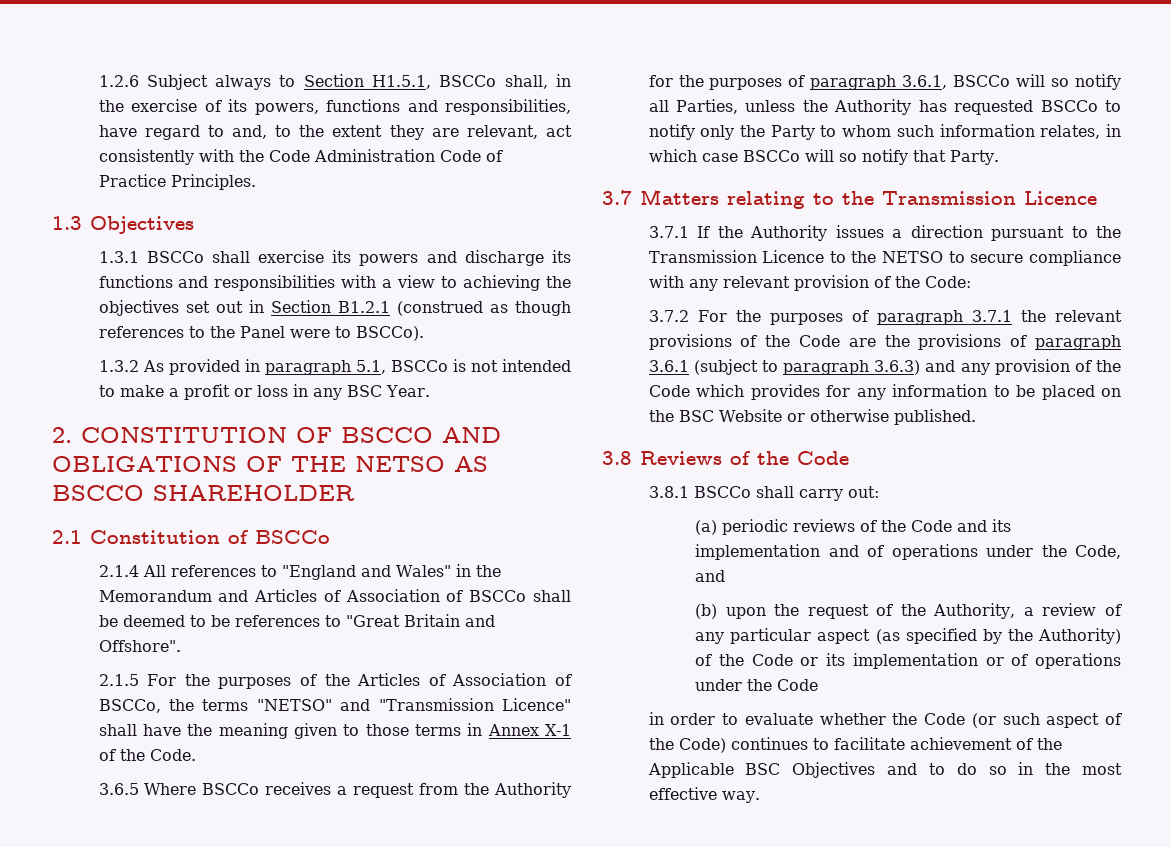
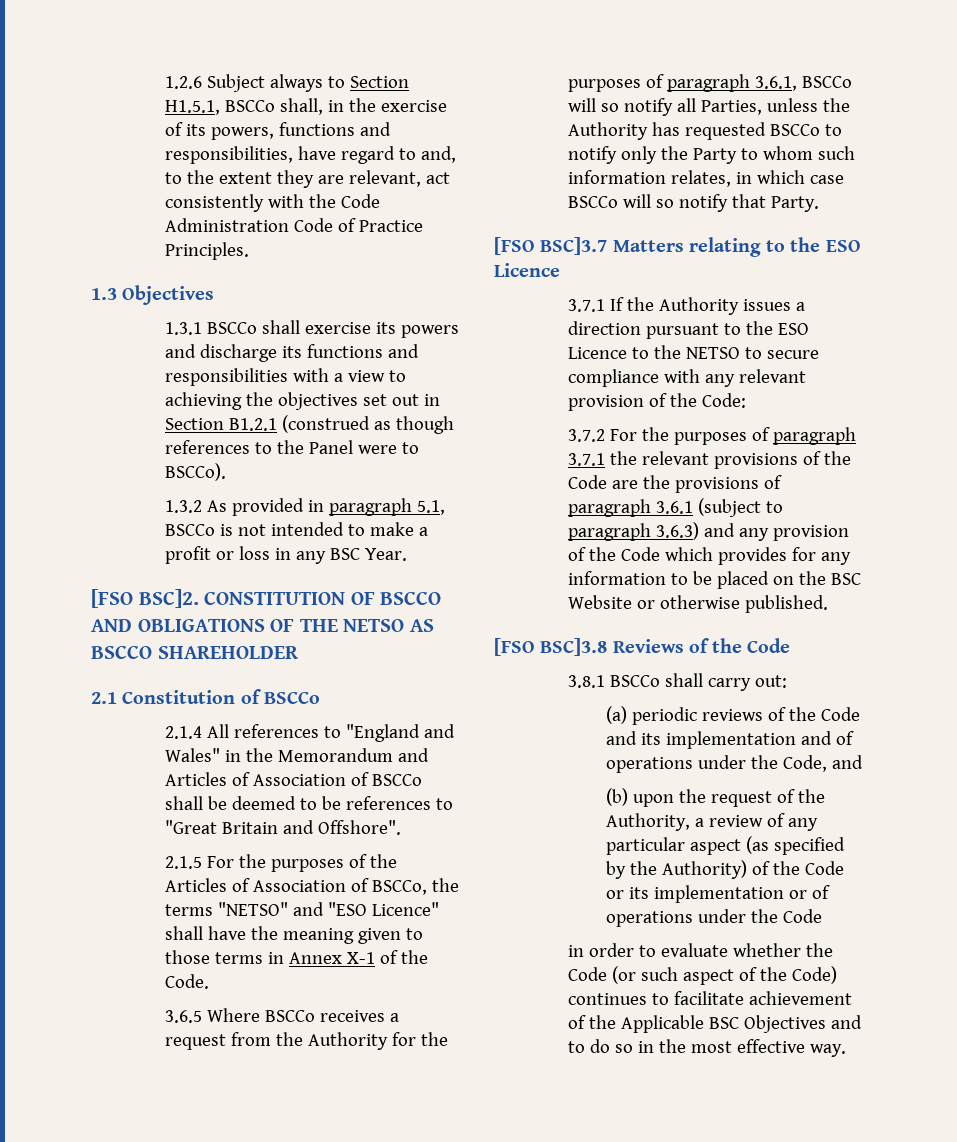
[52,427,72,443] 2. -> [91,589,199,608] [FSO BSC]2.
[378,698,494,711] "Transmission -> [327,902,367,916] "ESO
[602,190,632,205] 3.7 -> [494,237,608,255] [FSO BSC]3.7
[882,191,1016,205] Transmission -> [825,240,861,252] ESO
[648,250,757,263] Transmission -> [777,323,809,335] ESO
[602,451,632,465] 3.8 -> [494,638,608,656] [FSO BSC]3.8

